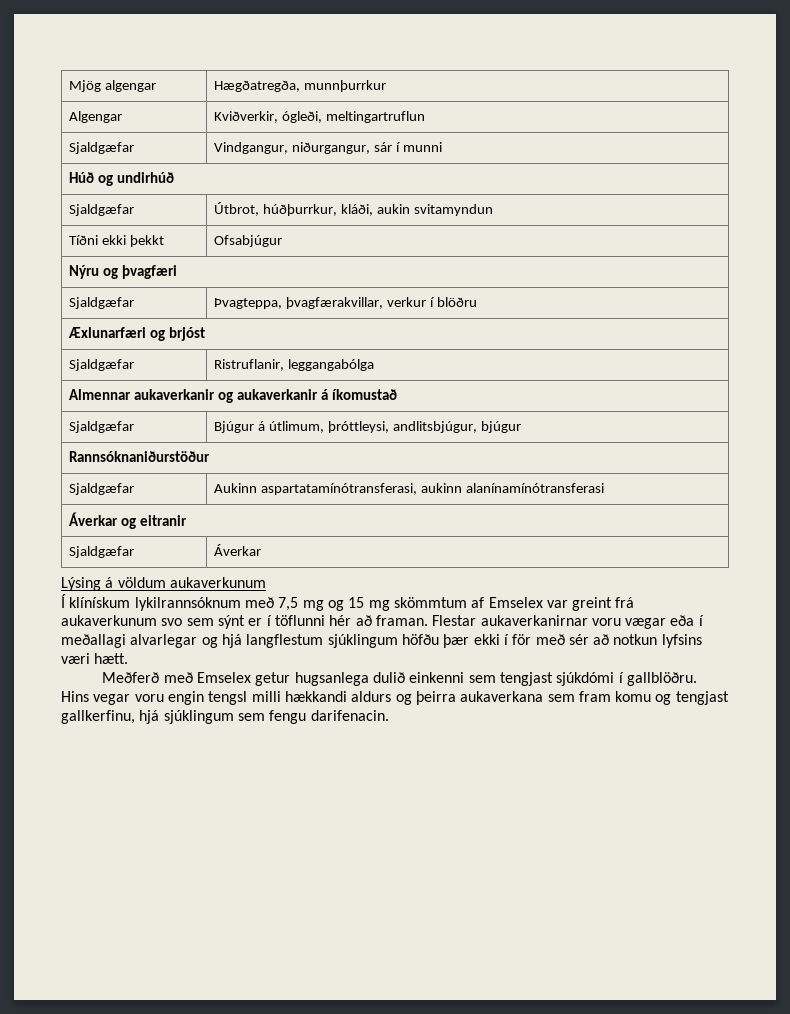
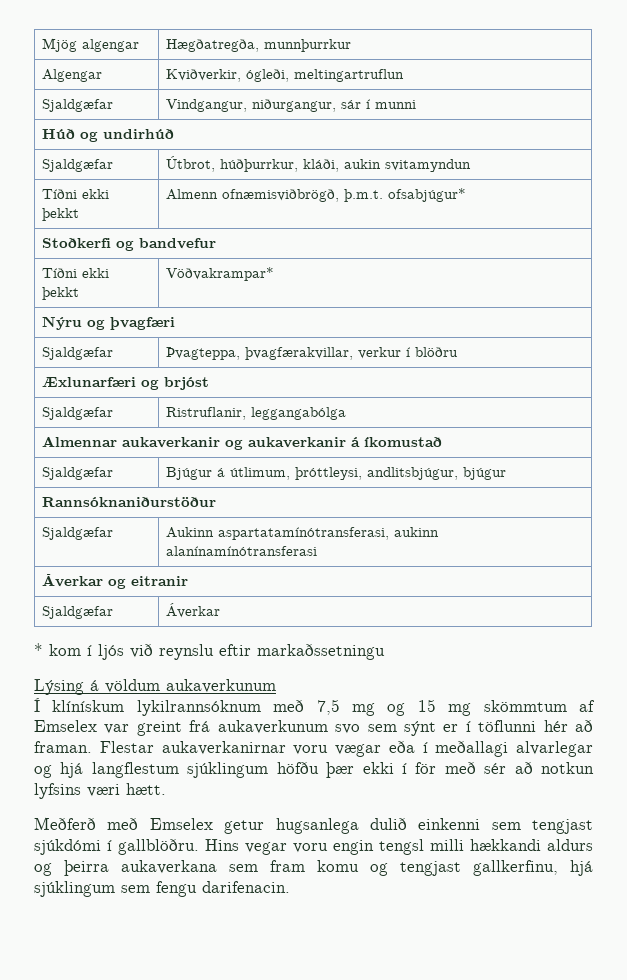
[213,235,282,247] Ofsabjúgur -> [166,188,467,202] [42,238,217,251] [42,268,110,278] [42,287,80,300] [166,267,275,281] Almenn ofnæmisviðbrögð, þ.m.t. ofsabjúgur* // Stoðkerfi og bandvefur // Tíðni ekki þekkt | Vöðvakrampar*
(261, 550) none -> [34,643,385,660] // * kom í ljós við reynslu eftir markaðssetningu

